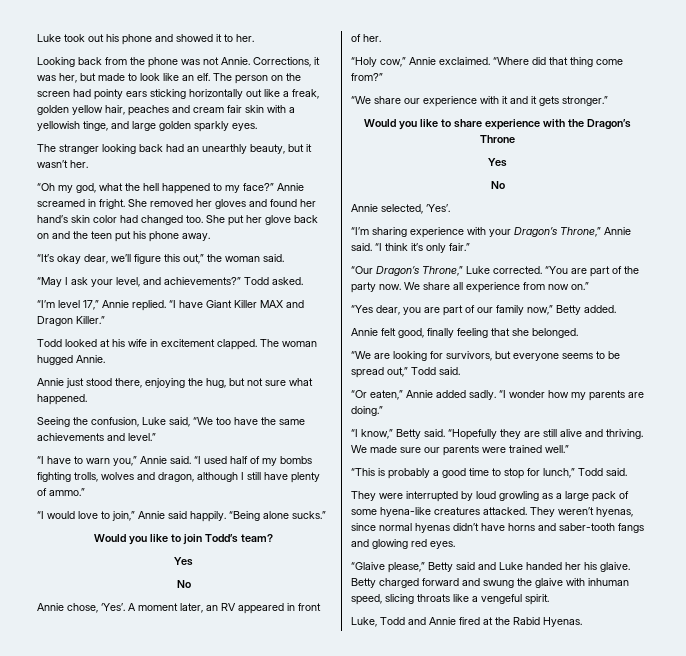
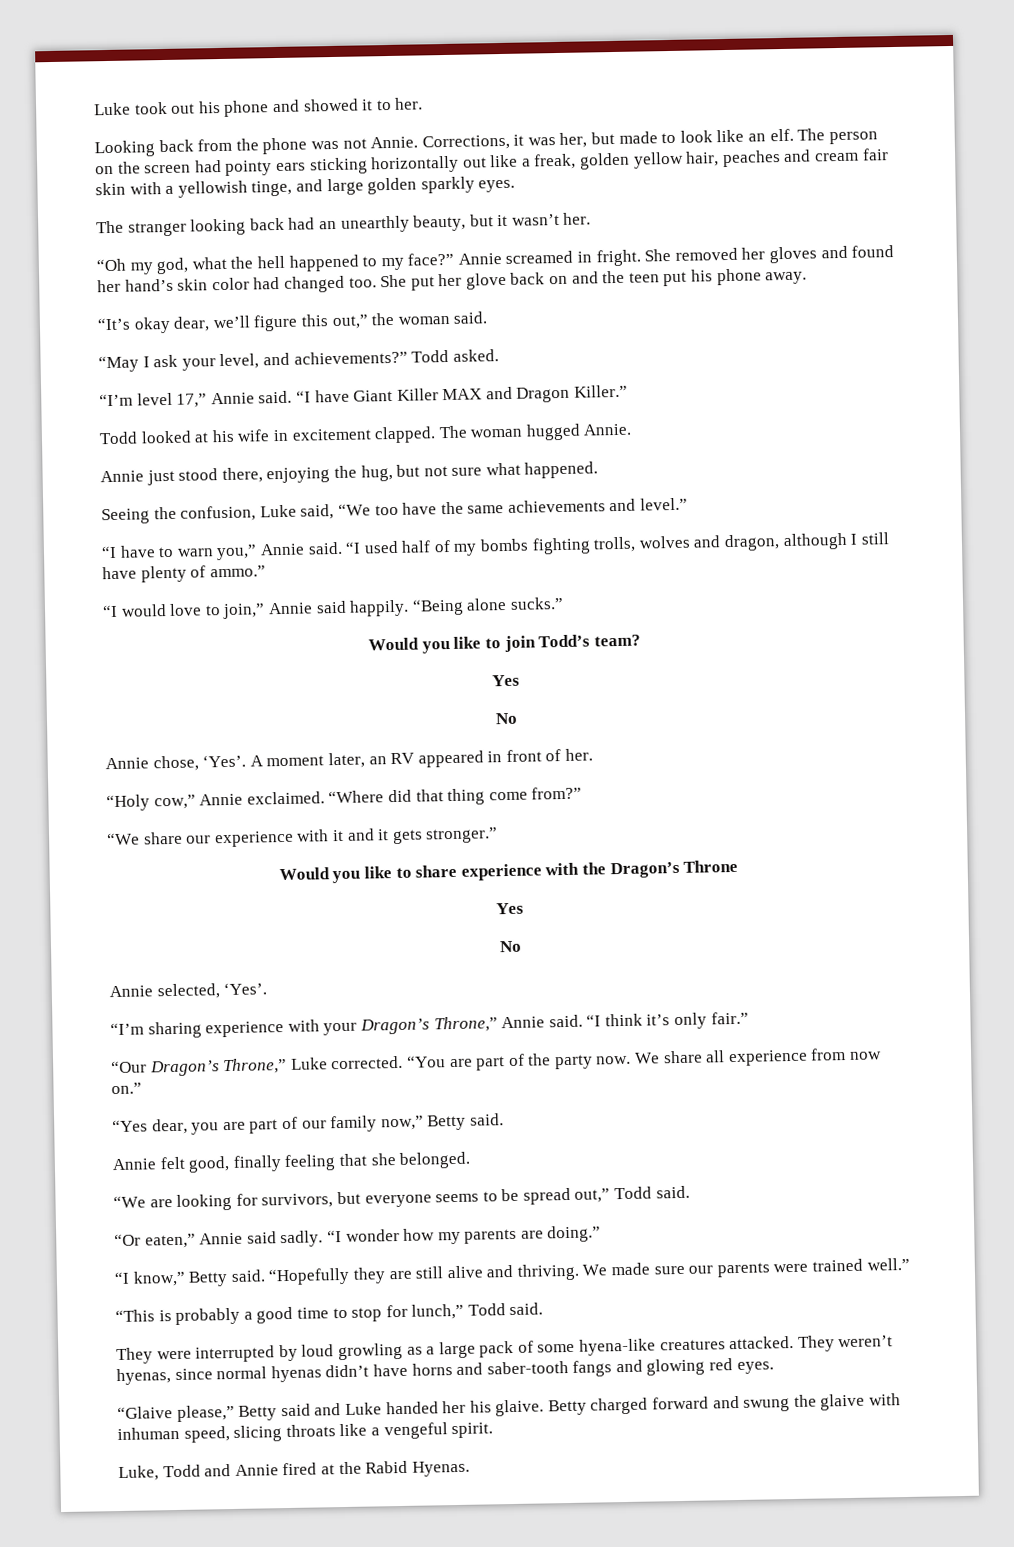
[132,300,166,311] replied. -> [258,390,293,404] said.
[584,305,616,313] added. -> [469,1113,504,1126] said.
[436,390,466,398] added -> [246,1231,277,1244] said

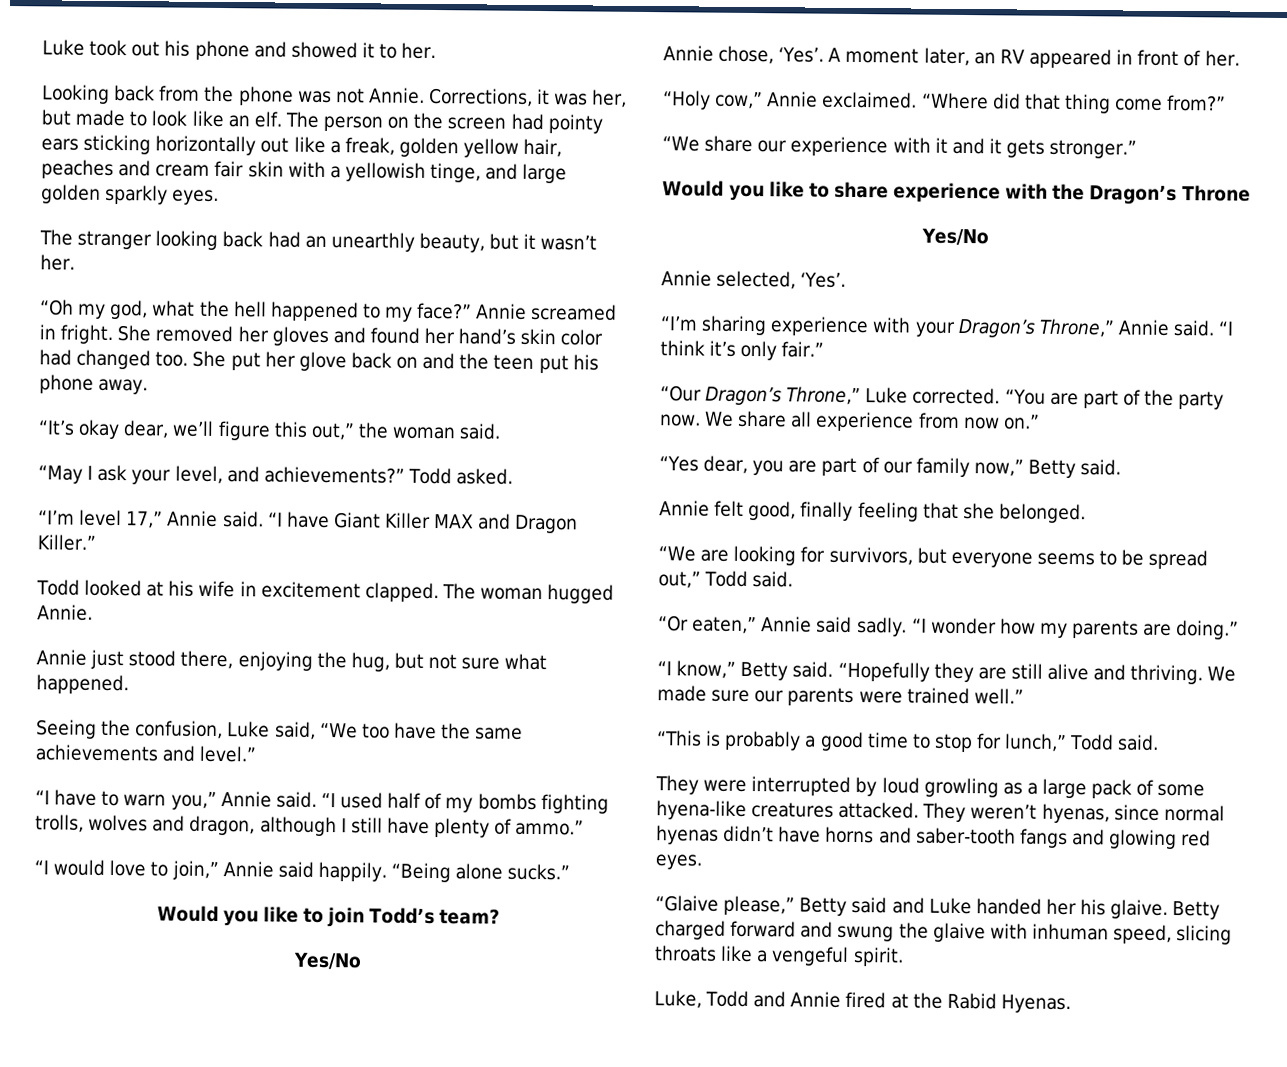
[491,674,520,687] [494,712,518,725] Yes // No -> [293,952,363,970] Yes/No
[495,902,524,915] [498,940,522,953] Yes // No -> [921,228,990,246] Yes/No

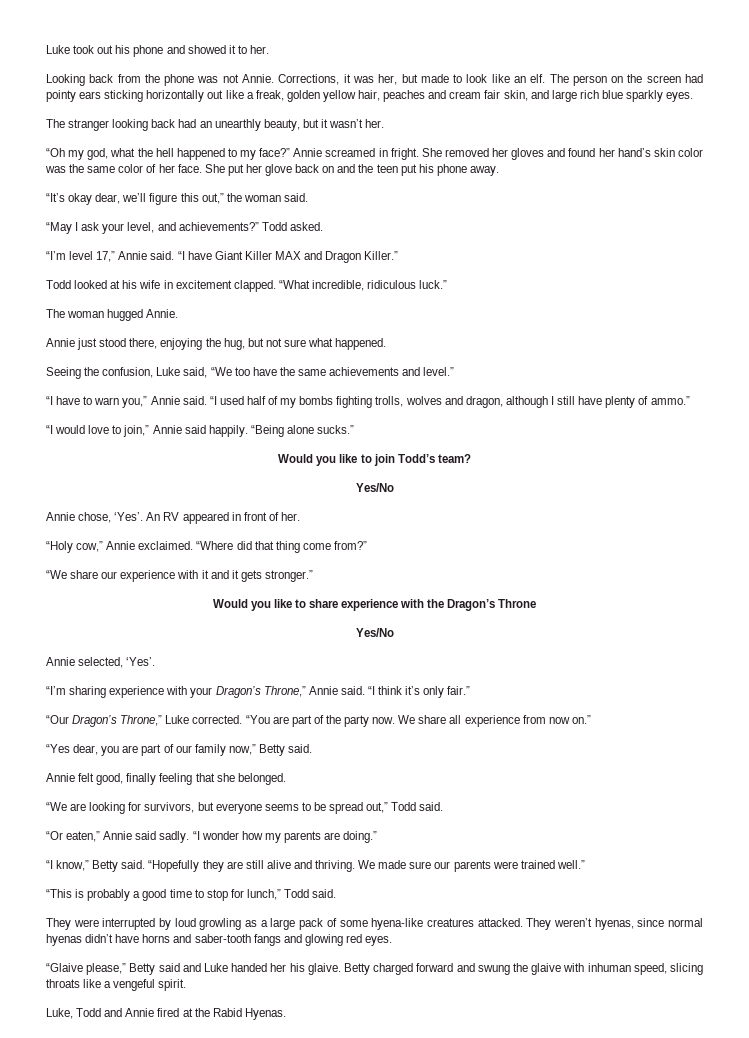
[247,161,568,184] [41,184,101,204] skin with a yellowish tinge, and large golden -> [503,90,623,102] skin, and large rich blue
[39,349,189,370] had changed too. -> [45,164,202,173] was the same color of her face.
(439, 592) none -> [278,280,448,291] “What incredible, ridiculous luck.” //
[828,47,996,67] A moment later, an -> [146,512,161,521] An

